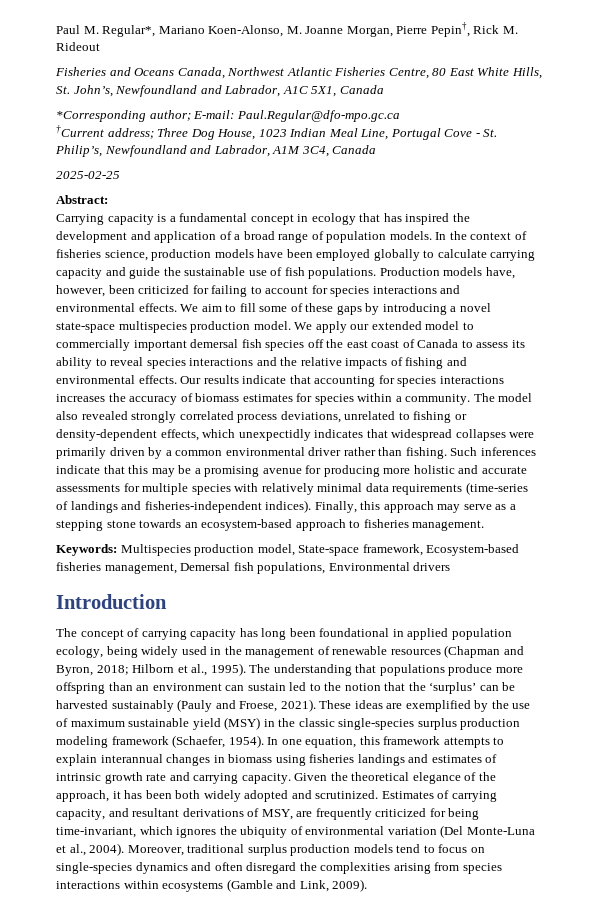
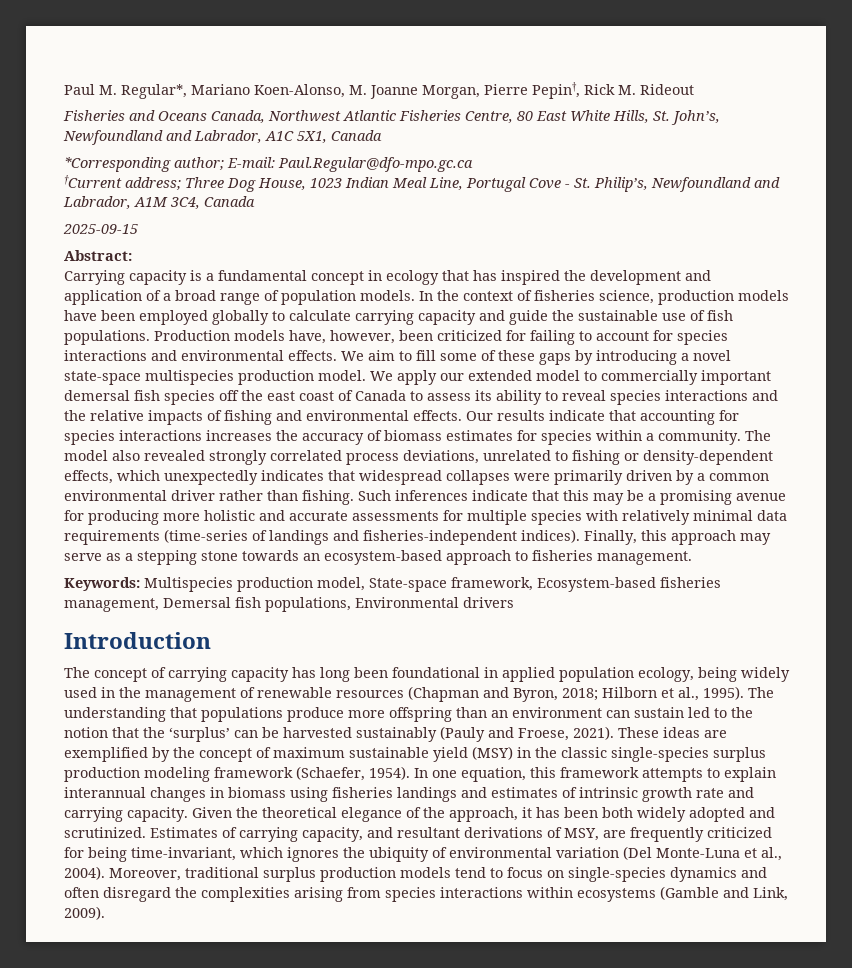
[56,171,120,179] 2025-02-25 -> [63,224,138,234] 2025-09-15
[238,429,311,441] unexpectidly -> [164,470,258,485] unexpectedly
[512,703,531,709] use -> [199,748,252,762] concept

